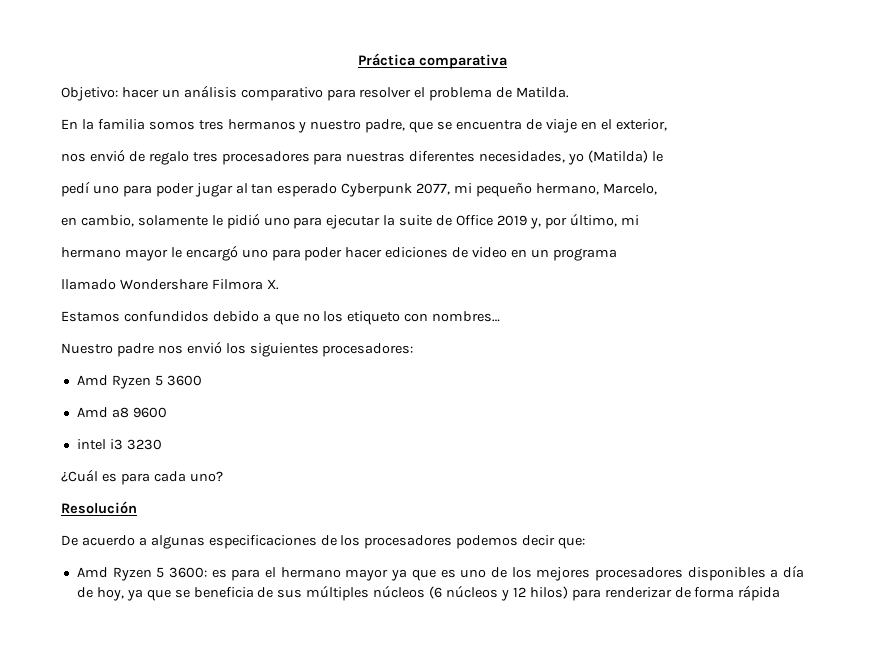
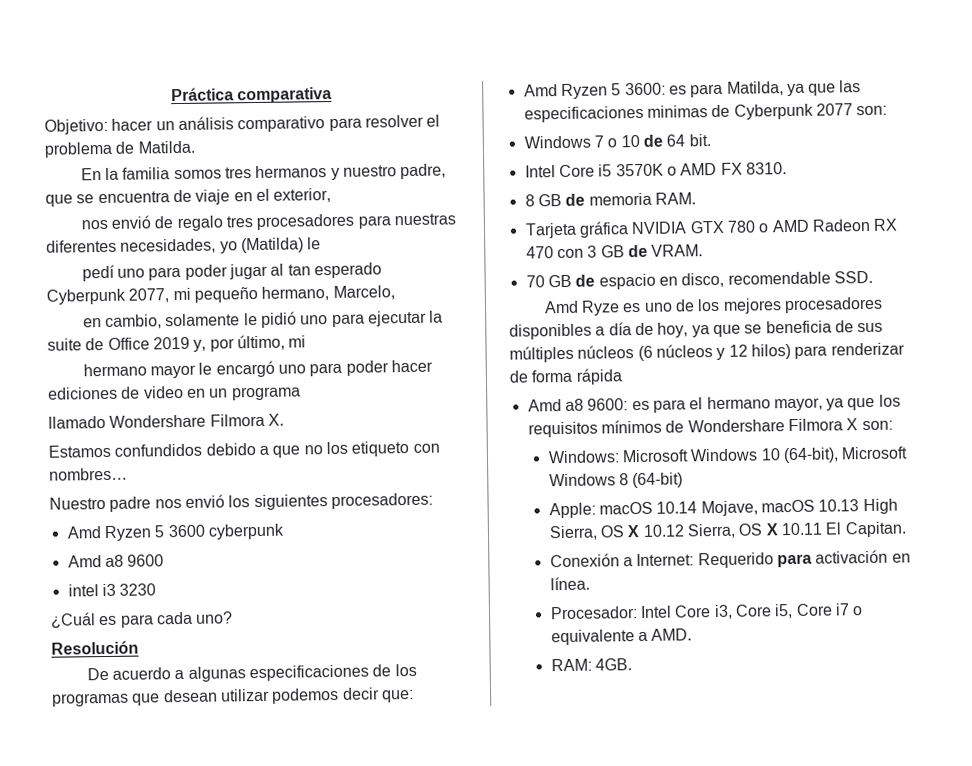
(202, 380) none -> [207,523,285,540] cyberpunk
[364,535,453,549] procesadores -> [52,688,270,707] programas que desean utilizar
[265,567,436,581] el hermano mayor ya que -> [726,80,862,97] [523,103,888,123] [523,134,711,149] [524,162,787,178] [524,192,696,207] [524,218,899,239] [525,244,704,259] [525,270,873,290] [543,300,621,316] Matilda, ya que las especificaciones minimas de Cyberpunk 2077 son: // Windows 7 o 10 de 64 bit. // Intel Core i5 3570K o AMD FX 8310. // 8 GB de memoria RAM. // Tarjeta gráfica NVIDIA GTX 780 o AMD Radeon RX 470 con 3 GB de VRAM. // 70 GB de espacio en disco, recomendable SSD. // Amd Ryze
(781, 593) none -> [527,394,901,413] [527,418,893,438] [547,446,909,464] [548,472,684,489] [548,498,898,519] [548,521,907,541] [549,549,911,569] [549,576,590,591] [549,603,864,620] [550,628,693,646] [550,658,632,672] // Amd a8 9600: es para el hermano mayor, ya que los requisitos mínimos de Wondershare Filmora X son: // Windows: Microsoft Windows 10 (64-bit), Microsoft Windows 8 (64-bit) // Apple: macOS 10.14 Mojave, macOS 10.13 High Sierra, OS X 10.12 Sierra, OS X 10.11 El Capitan. // Conexión a Internet: Requerido para activación en línea. // Procesador: Intel Core i3, Core i5, Core i7 o equivalente a AMD. // RAM: 4GB.

